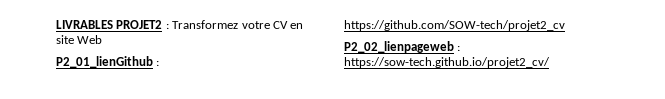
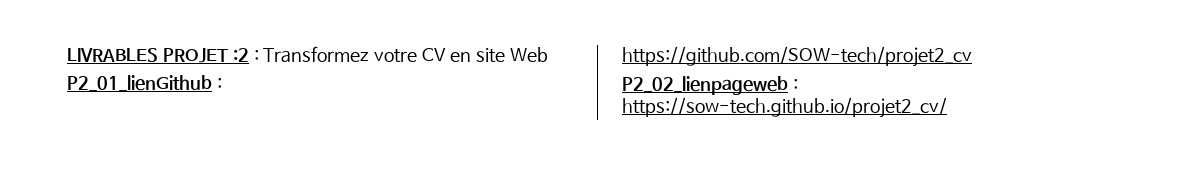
[116,20,163,29] PROJET2 -> [162,48,249,63] PROJET :2

